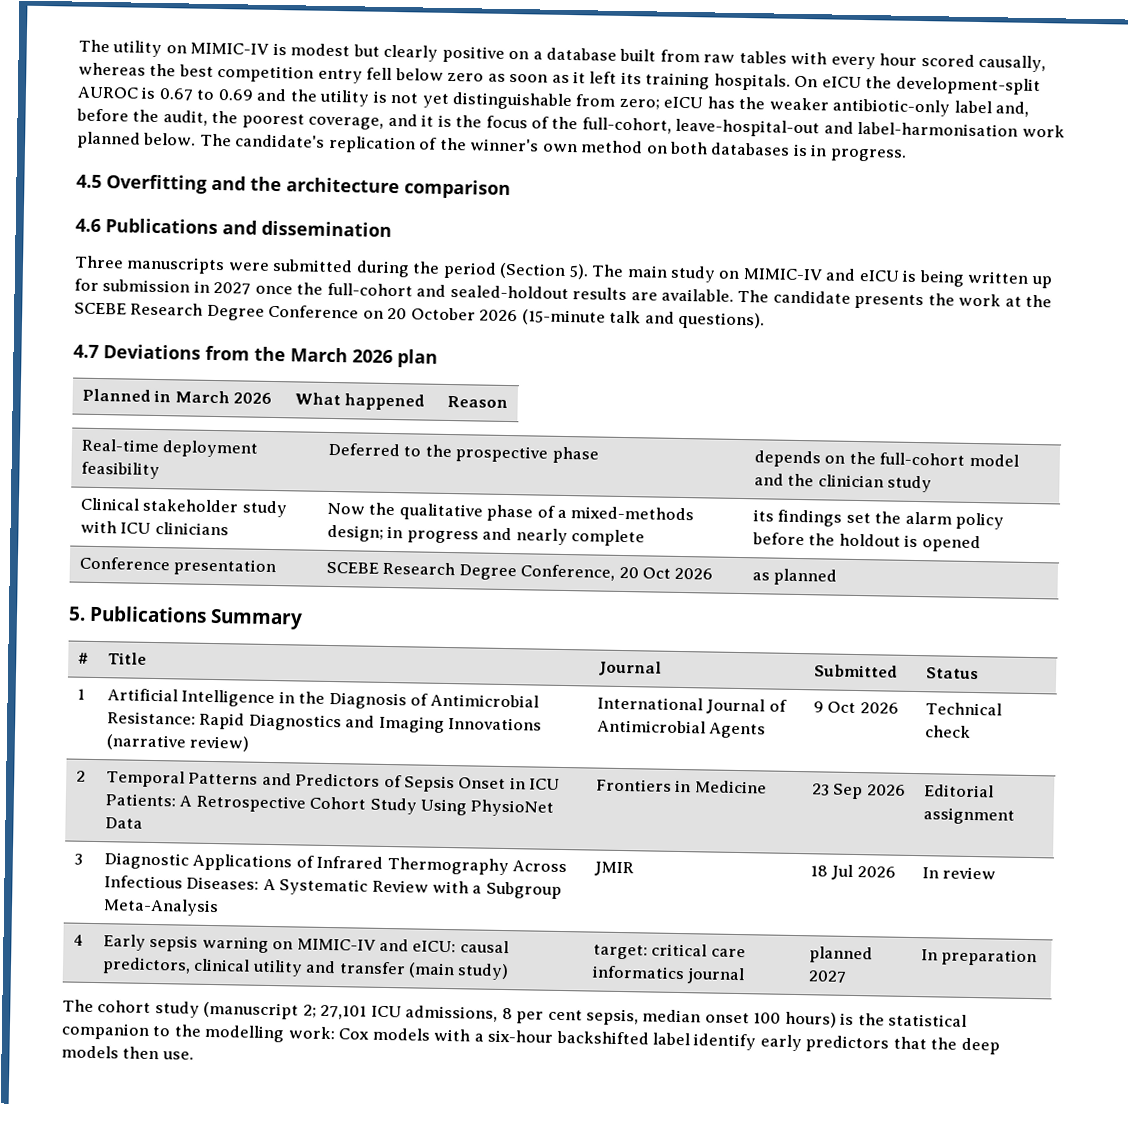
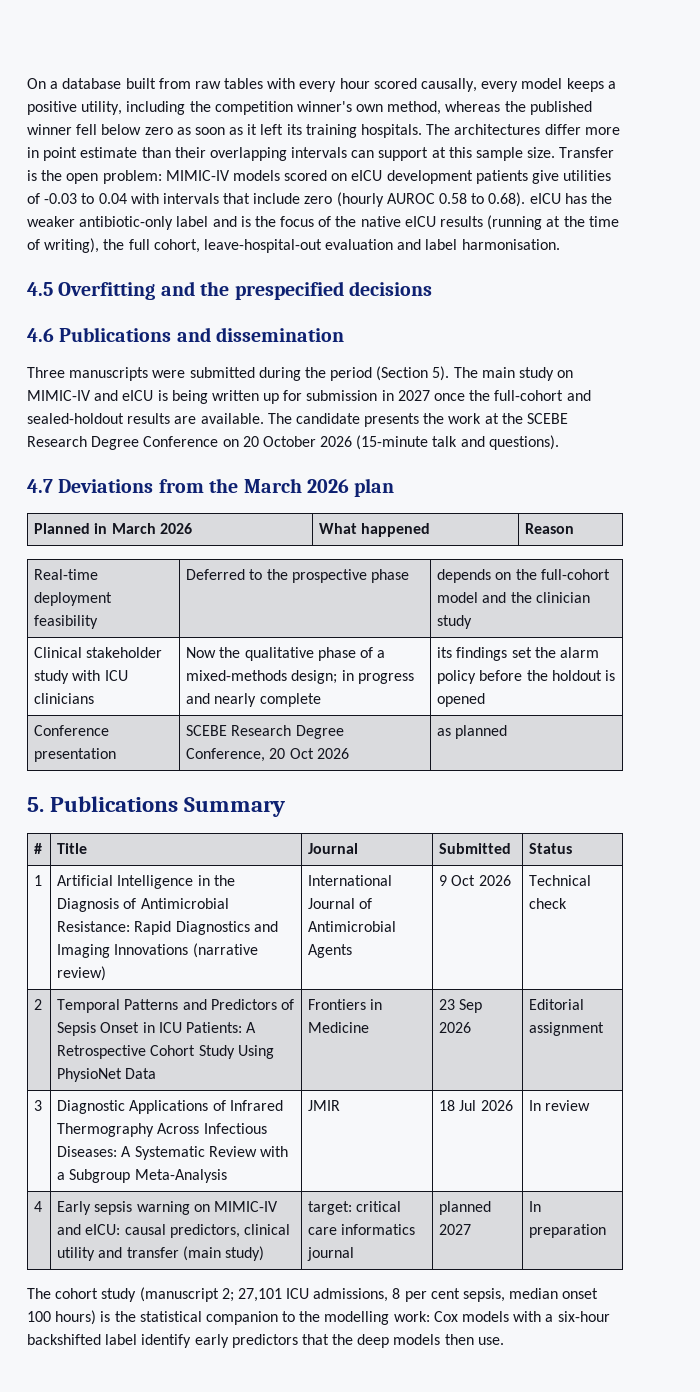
[78,39,530,63] The utility on MIMIC-IV is modest but clearly positive on -> [27,78,46,89] On
[78,62,363,84] whereas the best competition entry -> [481,78,616,92] [27,101,592,115] [27,124,72,135] every model keeps a positive utility, including the competition winner's own method, whereas the published winner
[794,75,1041,96] [77,86,660,111] On eICU the development-split AUROC is 0.67 to 0.69 and the utility is not yet distinguishable from zero; -> [426,124,620,135] [27,147,615,161] [27,170,612,184] [27,192,526,207] The architectures differ more in point estimate than their overlapping intervals can support at this sample size. Transfer is the open problem: MIMIC-IV models scored on eICU development patients give utilities of -0.03 to 0.04 with intervals that include zero (hourly AUROC 0.58 to 0.68).
[995,101,1030,117] [76,108,435,130] and, before the audit, the poorest coverage, and it -> [212,216,237,227] and
[581,117,1065,138] [77,131,907,162] full-cohort, leave-hospital-out and label-harmonisation work planned below. The candidate's replication of the winner's own method on both databases is in progress. -> [360,215,619,230] [27,238,560,253] native eICU results (running at the time of writing), the full cohort, leave-hospital-out evaluation and label harmonisation.
[286,177,511,200] architecture comparison -> [234,281,432,300] prespecified decisions

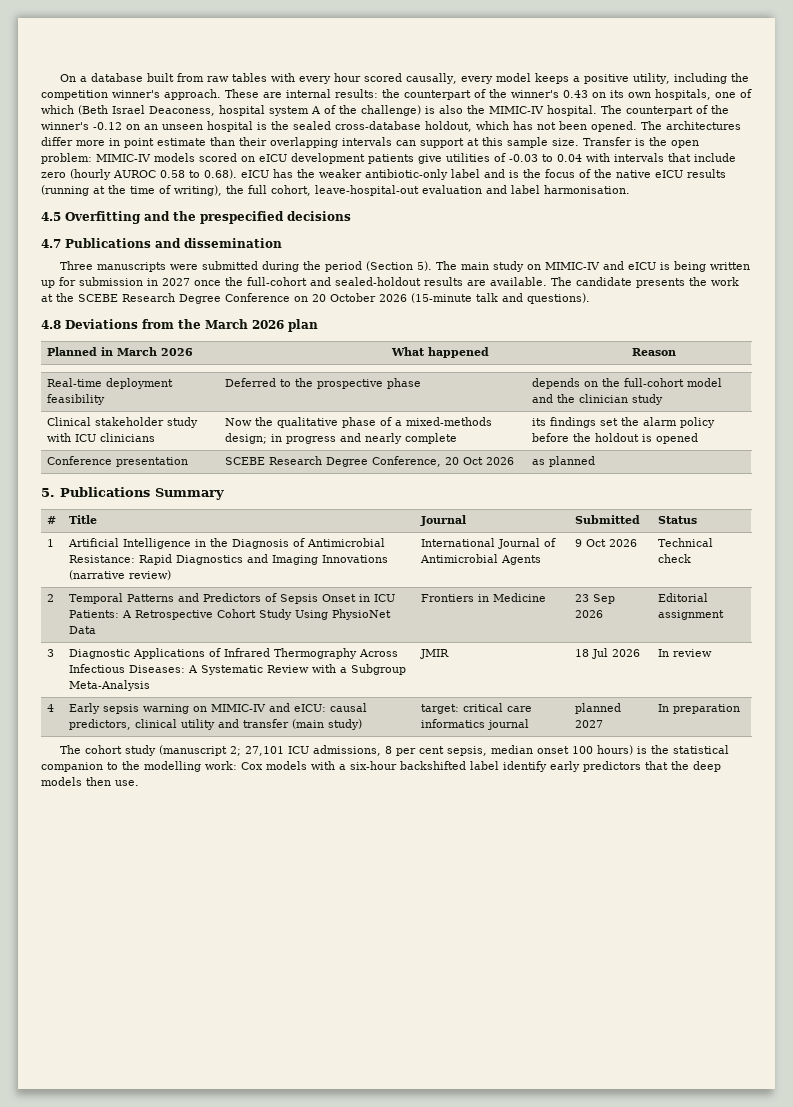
[356,101,592,115] [27,124,423,138] own method, whereas the published winner fell below zero as soon as it left its training hospitals. -> [164,89,752,100] [41,105,729,116] [41,121,637,132] approach. These are internal results: the counterpart of the winner's 0.43 on its own hospitals, one of which (Beth Israel Deaconess, hospital system A of the challenge) is also the MIMIC-IV hospital. The counterpart of the winner's -0.12 on an unseen hospital is the sealed cross-database holdout, which has not been opened.
[27,328,54,342] 4.6 -> [41,239,61,248] 4.7
[27,479,53,493] 4.7 -> [41,320,61,329] 4.8

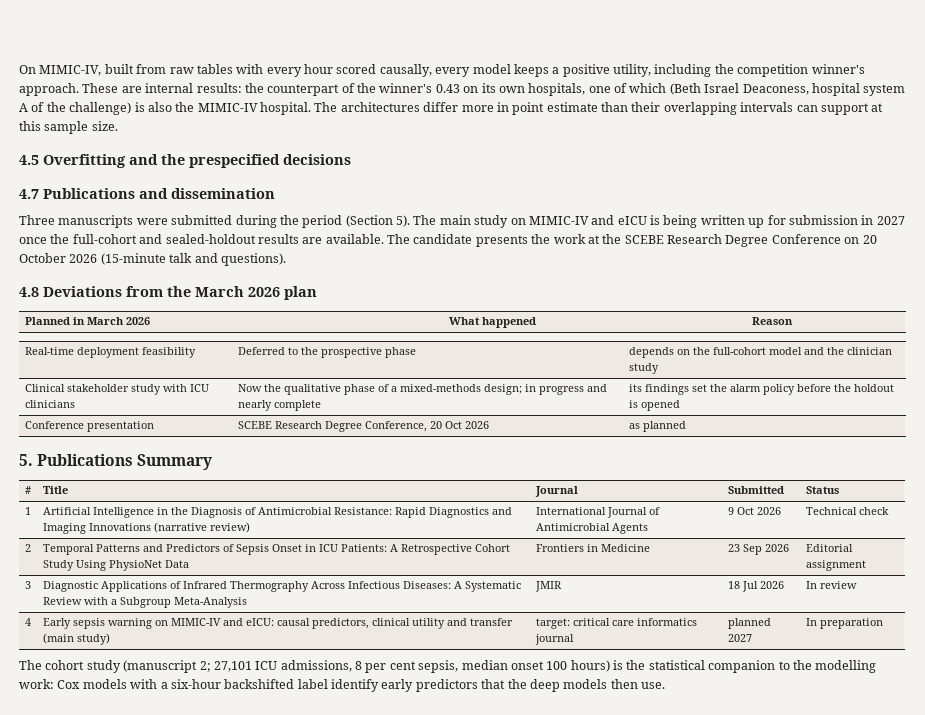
[80,73,144,82] a database -> [39,65,102,76] MIMIC-IV,
[626,105,729,116] [41,121,662,132] counterpart of the winner's -0.12 on an unseen hospital is the sealed cross-database holdout, which has not been opened. The -> (338, 107) none
[583,137,699,148] [41,153,736,164] [41,169,726,180] [41,185,630,196] Transfer is the open problem: MIMIC-IV models scored on eICU development patients give utilities of -0.03 to 0.04 with intervals that include zero (hourly AUROC 0.58 to 0.68). eICU has the weaker antibiotic-only label and is the focus of the native eICU results (running at the time of writing), the full cohort, leave-hospital-out evaluation and label harmonisation. -> (118, 126) none

